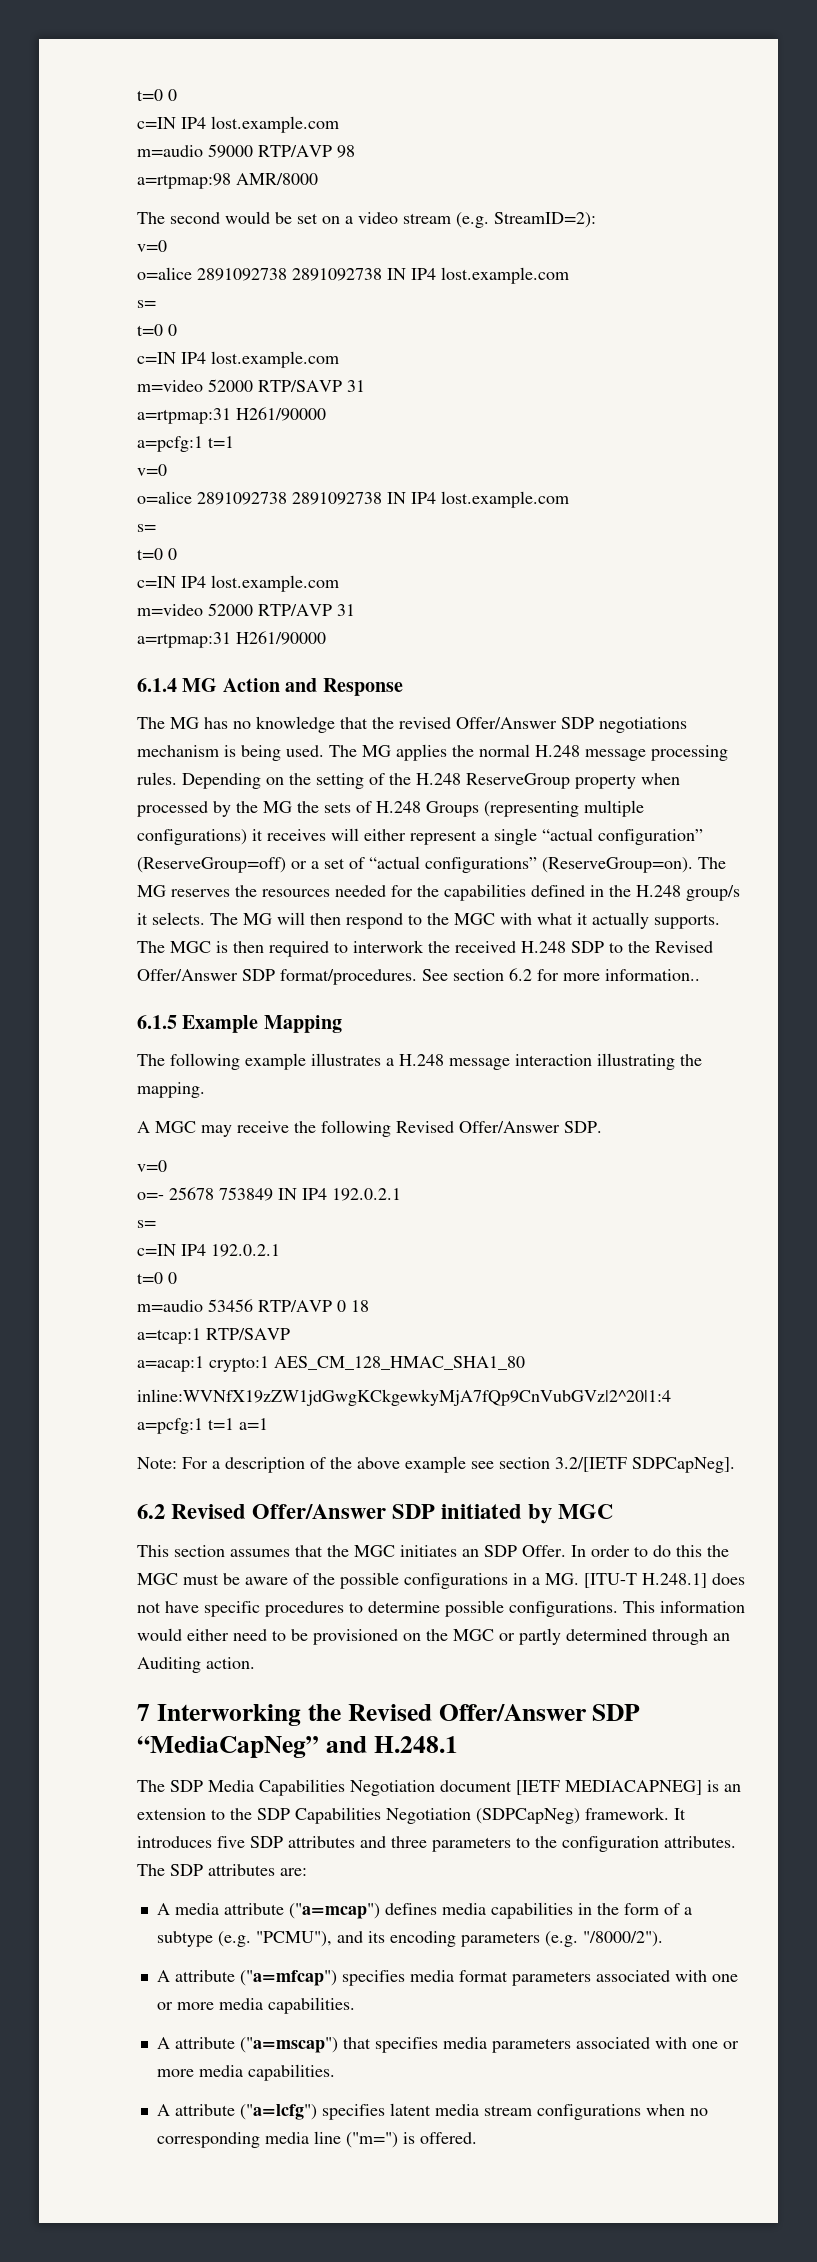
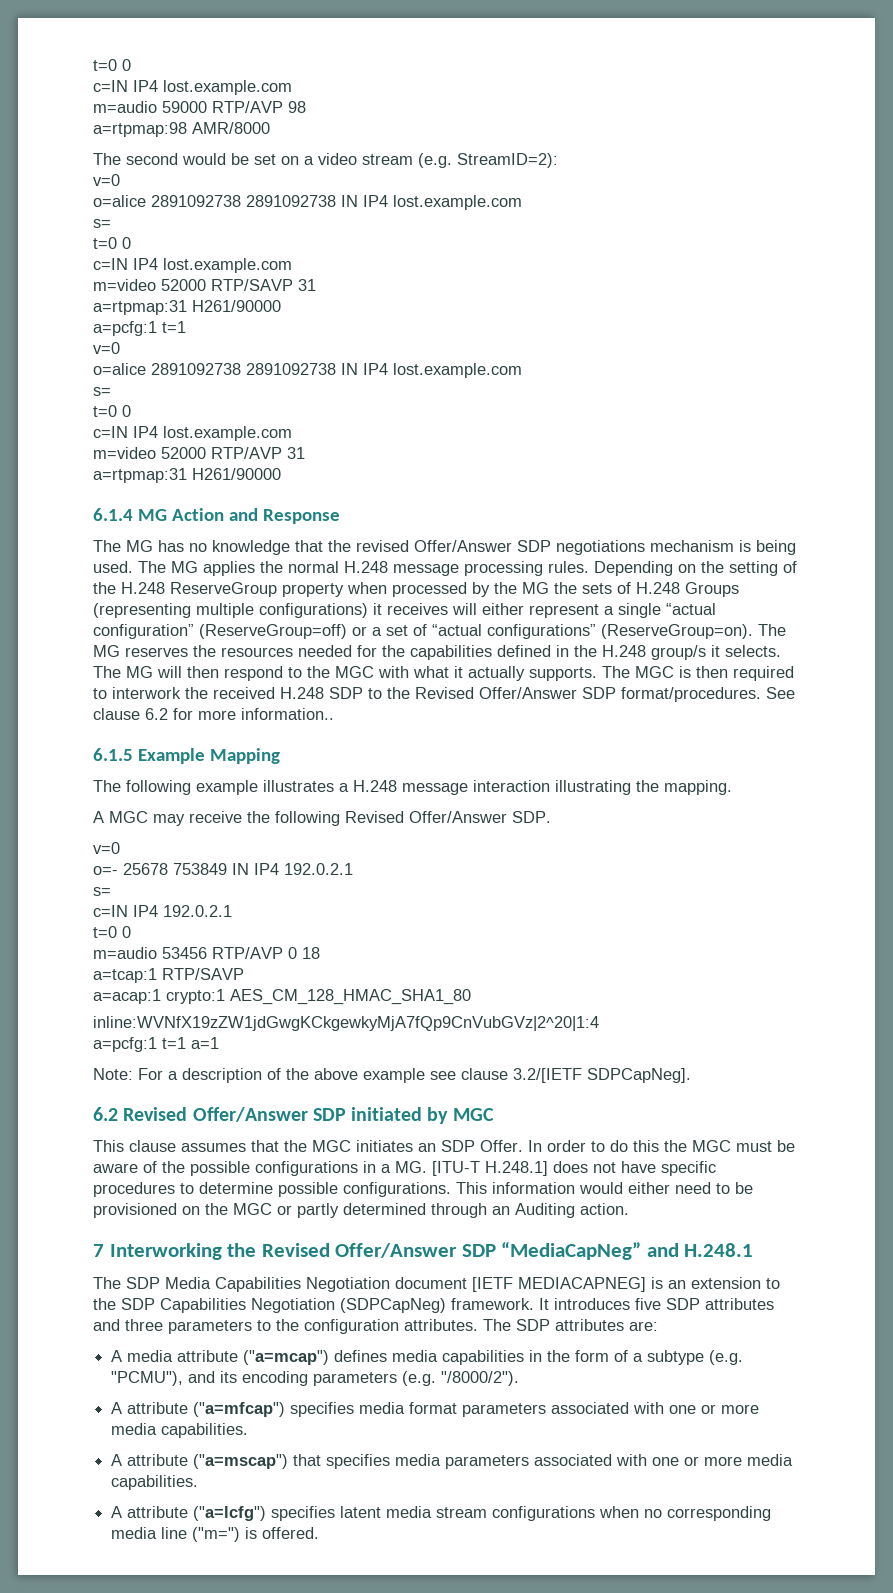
[453,969,504,981] section -> [93,708,140,720] clause
[499,1457,550,1469] section -> [461,1068,508,1080] clause
[174,1545,225,1557] section -> [129,1140,176,1152] clause

